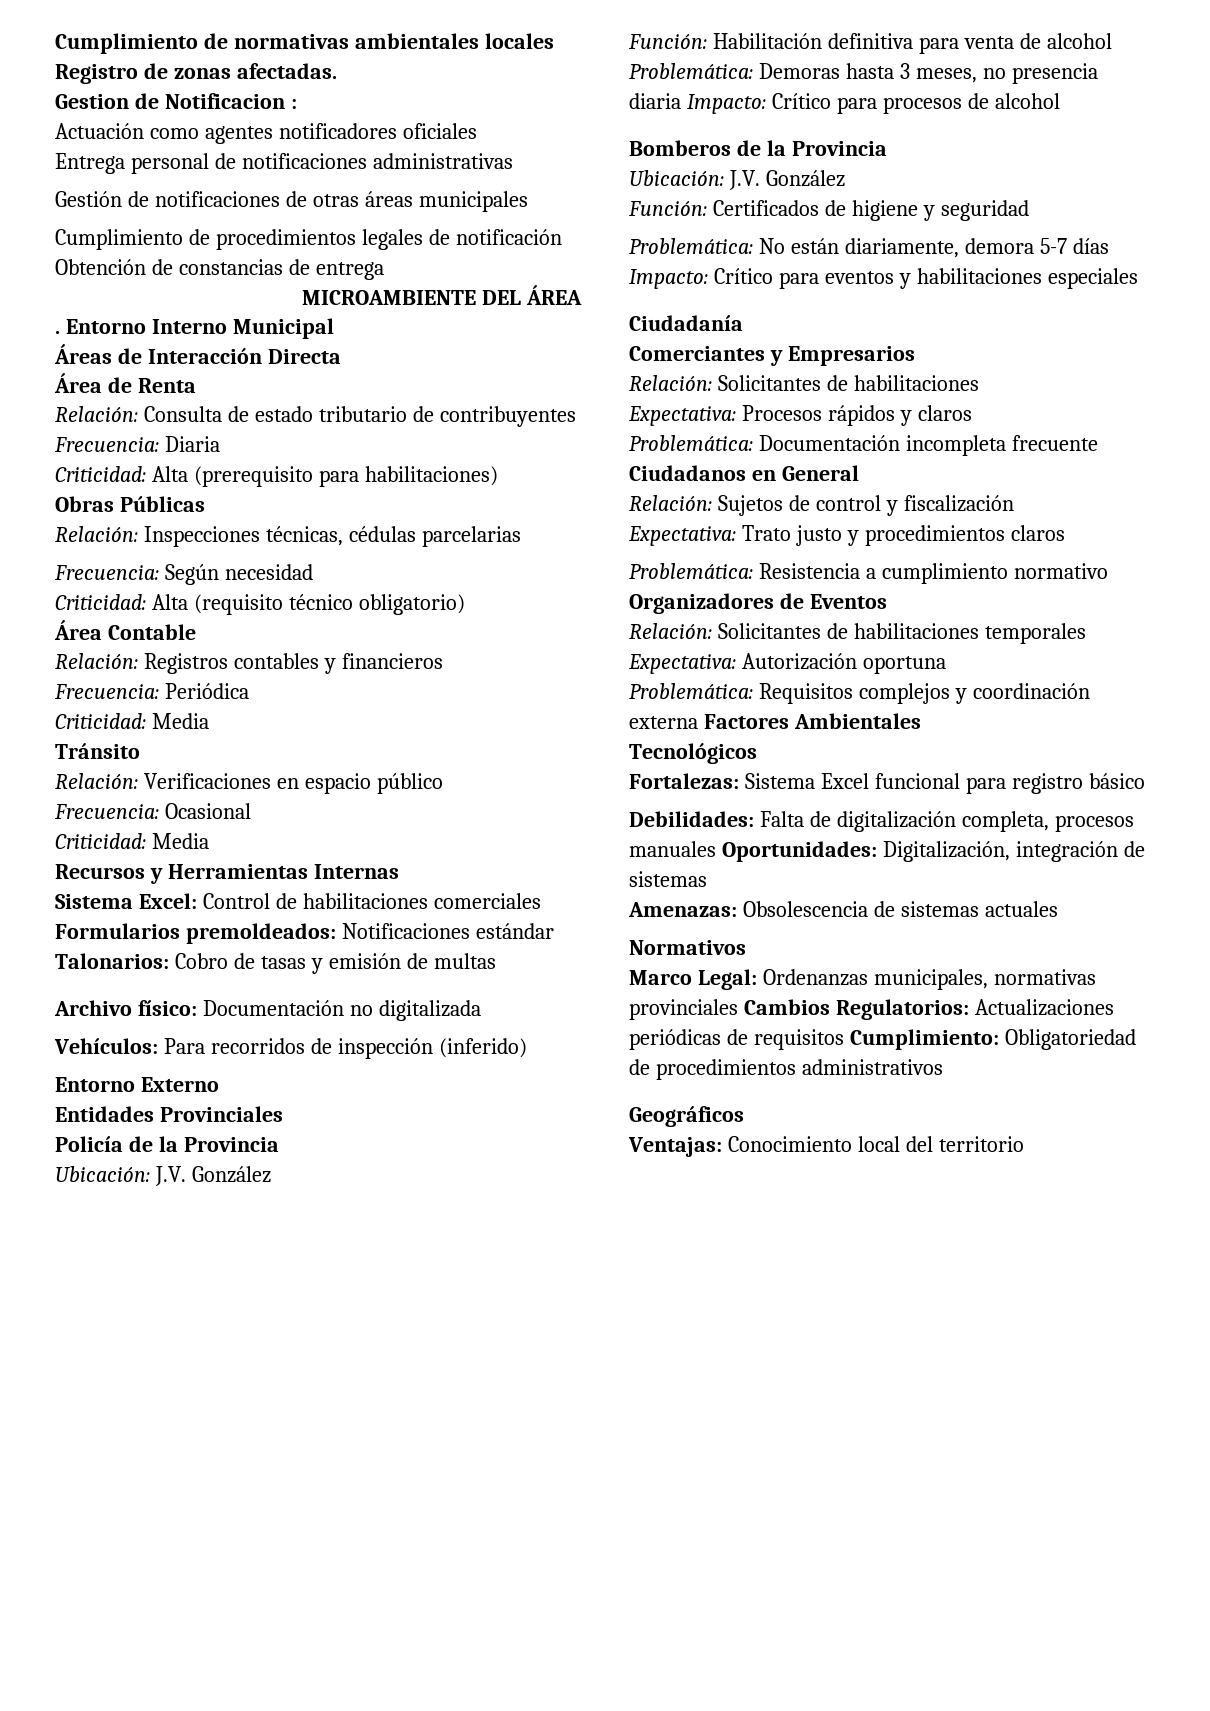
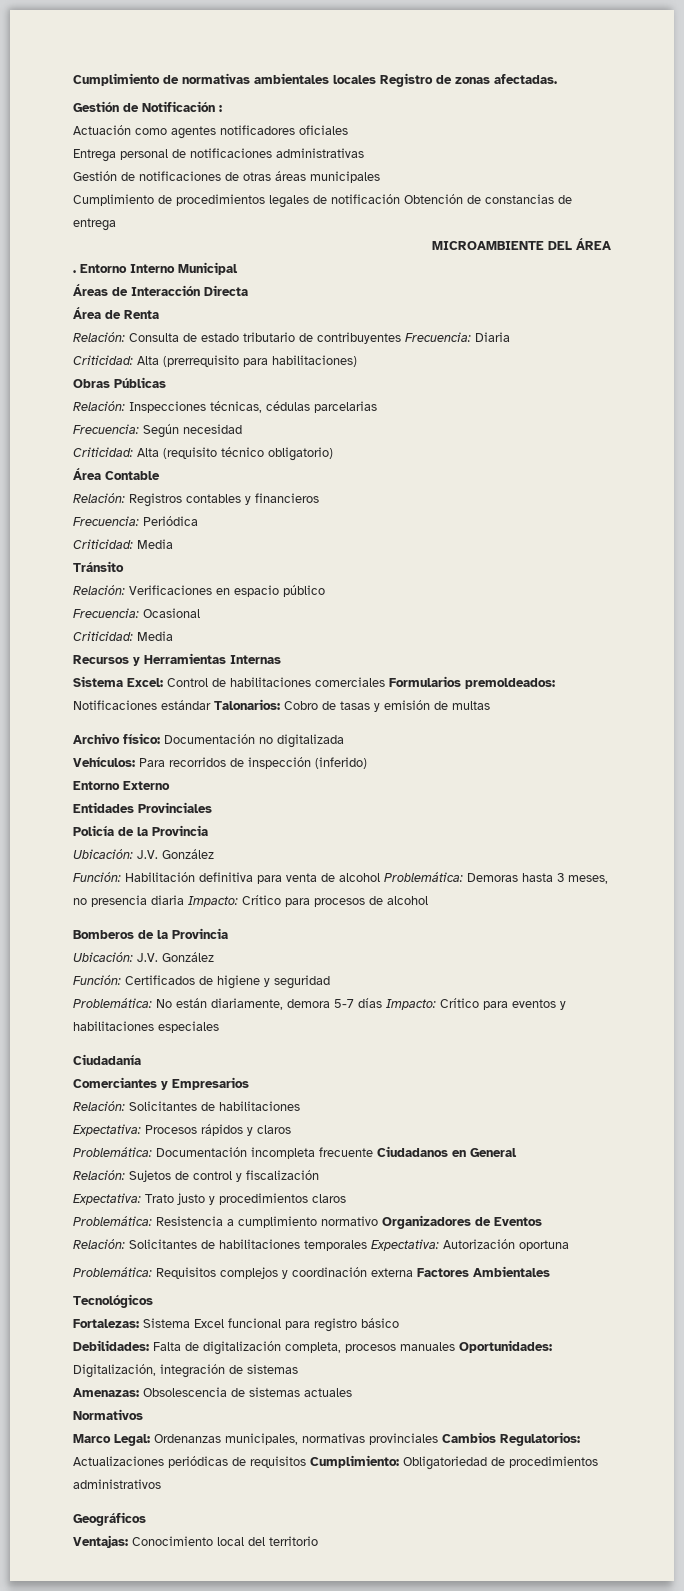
[55,93,285,109] Gestion de Notificacion -> [73,101,215,112] Gestión de Notificación
[193,466,313,487] (prerequisito -> [163,355,239,367] (prerrequisito

